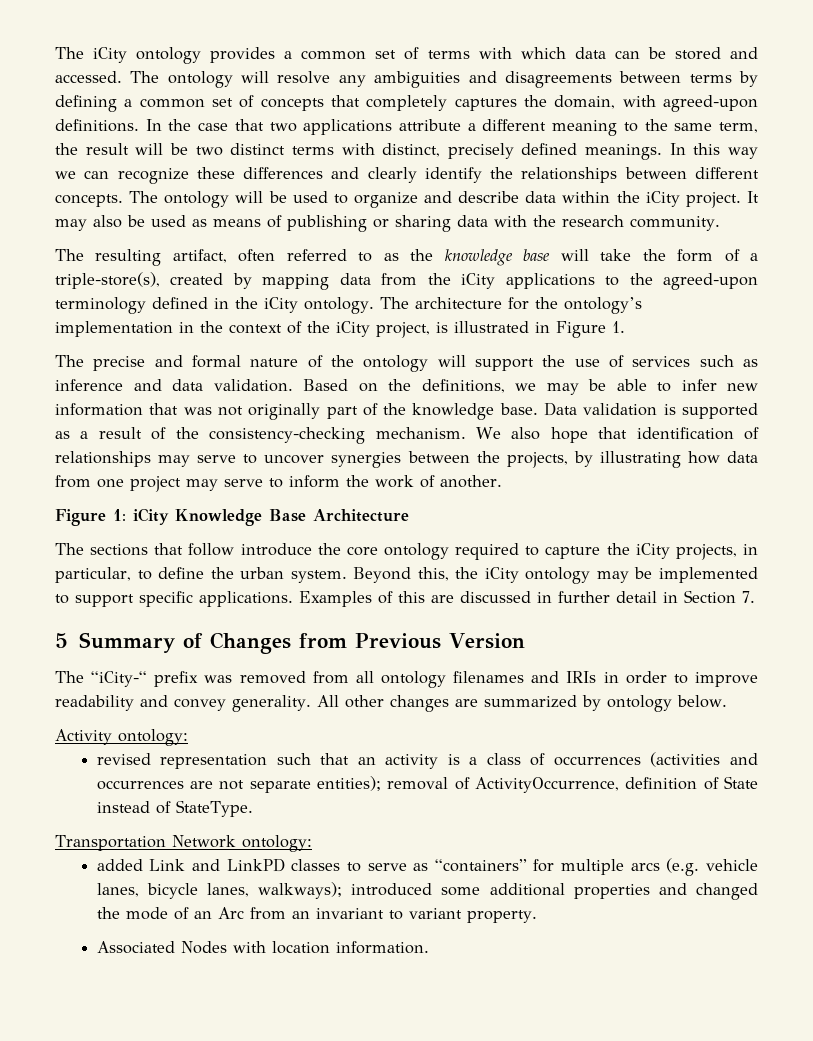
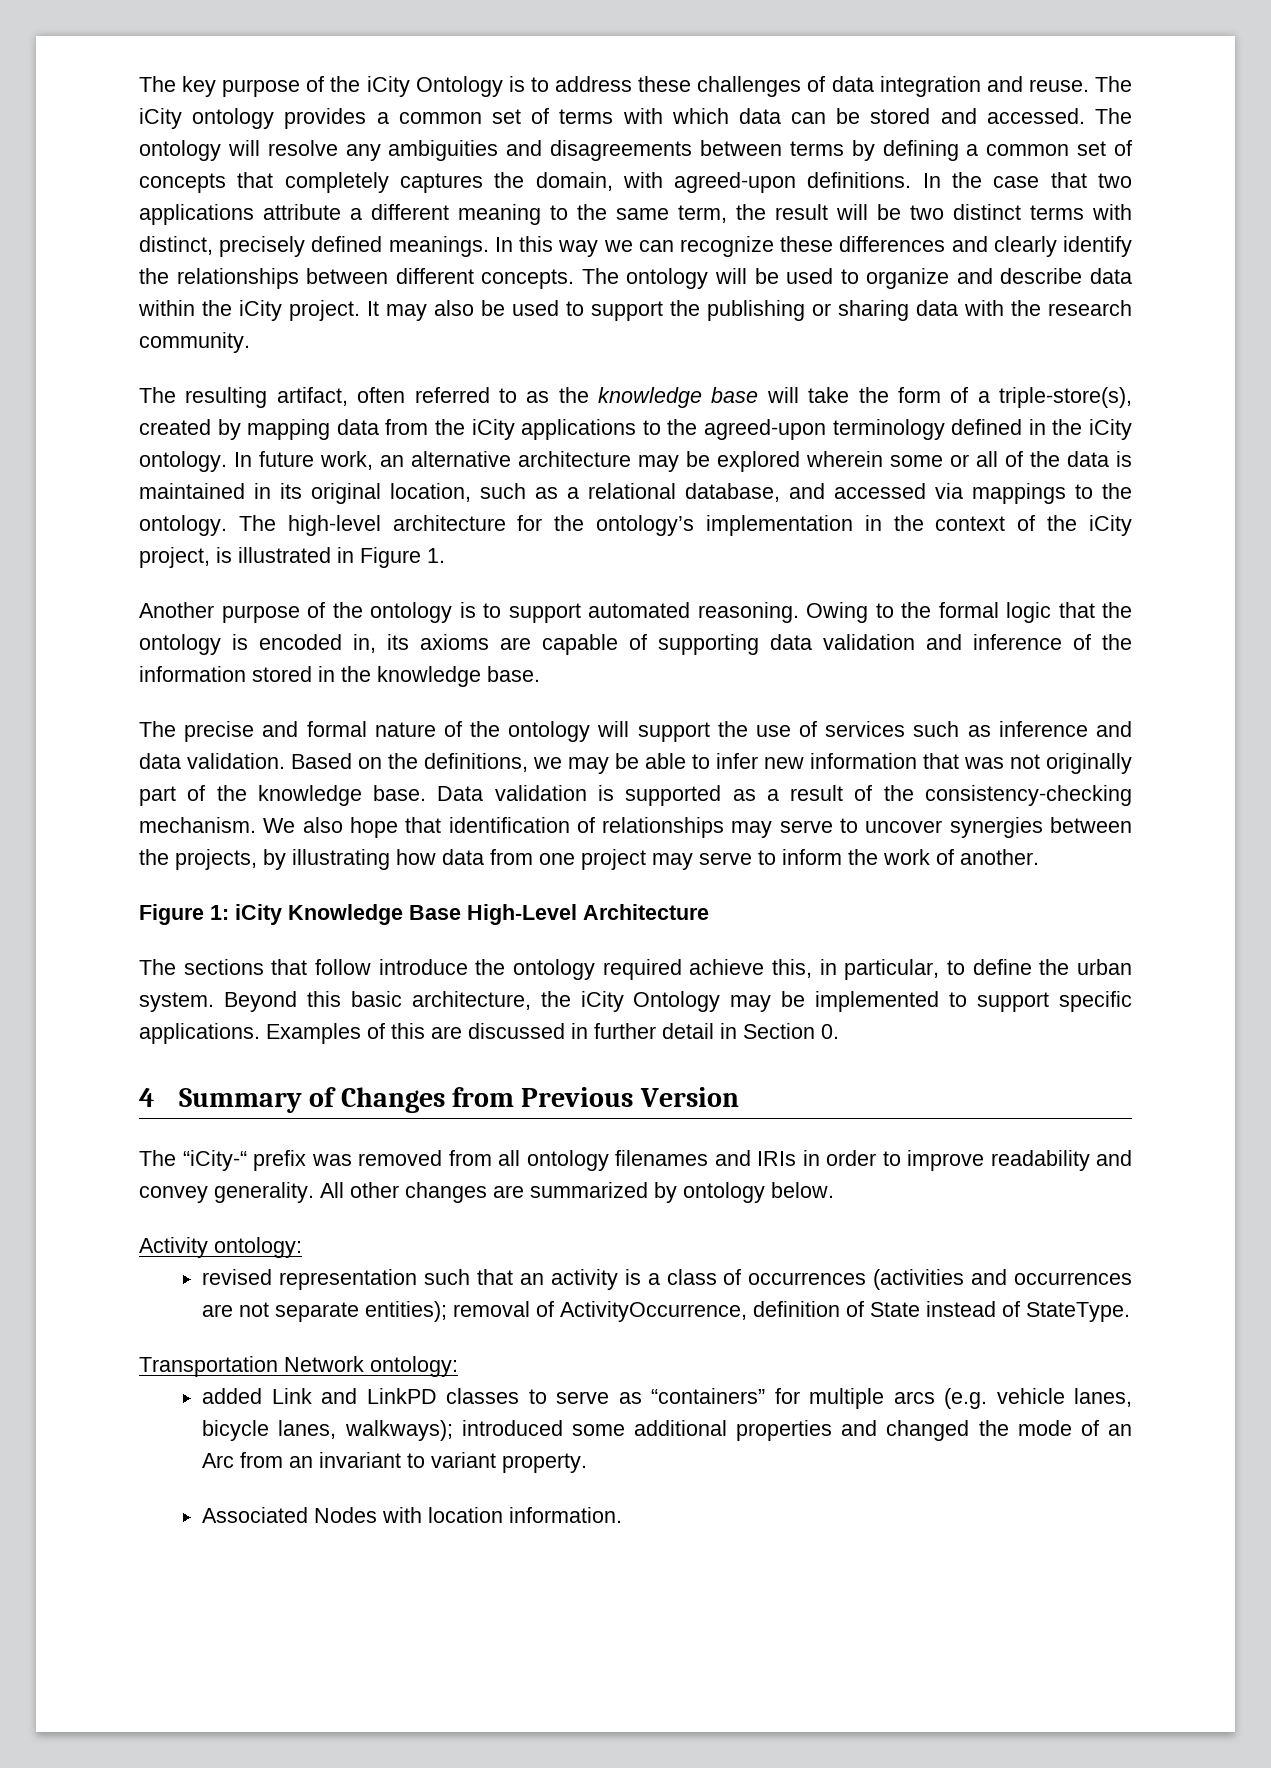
[55,47,84,59] The -> [139,76,1132,97] The key purpose of the iCity Ontology is to address these challenges of data integration and reuse. The
[192,215,282,228] as means of -> [566,300,700,321] to support the
[379,297,409,309] The -> [234,451,1132,472] [139,483,1132,504] [139,515,381,536] In future work, an alternative architecture may be explored wherein some or all of the data is maintained in its original location, such as a relational database, and accessed via mappings to the ontology. The high-level
(625, 327) none -> [139,602,1132,623] [139,634,1132,655] [139,666,540,687] // Another purpose of the ontology is to support automated reasoning. Owing to the formal logic that the ontology is encoded in, its axioms are capable of supporting data validation and inference of the information stored in the knowledge base.
(306, 515) none -> [467,904,577,925] High-Level
[346,546,378,556] core -> (506, 967) none
[525,543,737,560] to capture the iCity projects, -> [689,959,812,978] achieve this,
[417,567,591,584] this, the iCity ontology -> [306,991,721,1012] this basic architecture, the iCity Ontology
[742,591,755,603] [55,633,68,648] 7. // 5 -> [821,1024,839,1039] [139,1088,154,1107] 0. // 4

